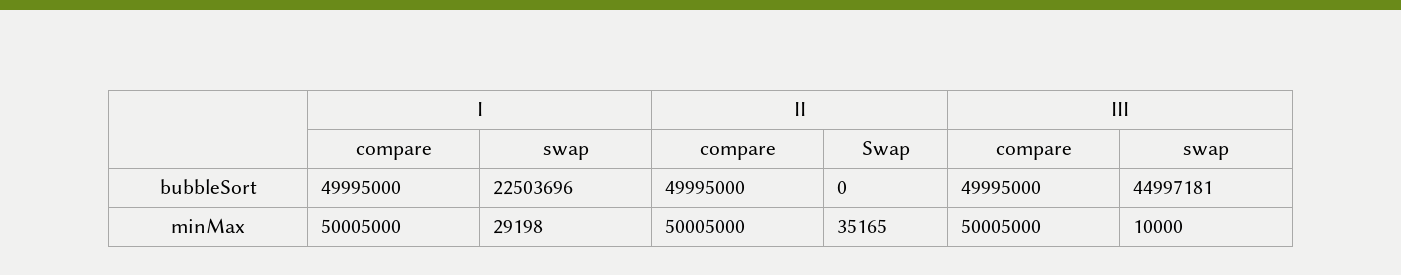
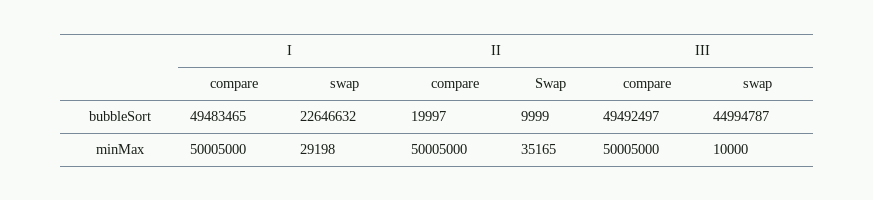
[320,180,401,194] [492,180,573,195] [664,180,745,194] [836,181,847,194] [960,180,1041,194] [1132,180,1213,194] 49995000 | 22503696 | 49995000 | 0 | 49995000 | 44997181 -> [190,111,247,121] [300,111,357,121] [411,111,447,121] [521,111,550,121] [603,111,660,121] [713,111,770,121] 49483465 | 22646632 | 19997 | 9999 | 49492497 | 44994787

